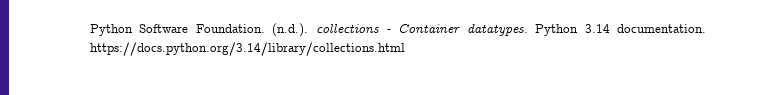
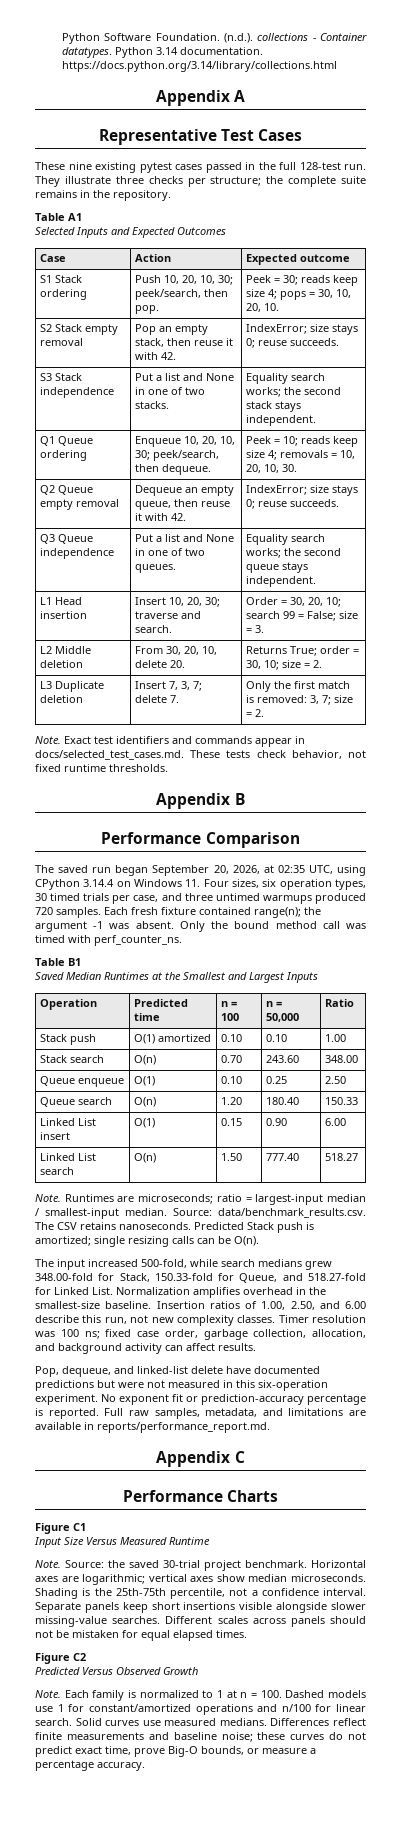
(406, 49) none -> [155,90,246,106] [98,129,303,145] [35,162,366,173] [35,176,366,187] [35,190,171,201] [35,213,82,221] [35,227,226,238] [40,254,67,262] [135,254,172,262] [246,254,351,265] [40,275,83,283] [40,289,88,300] [135,275,234,285] [135,289,229,300] [135,305,160,314] [246,275,359,286] [246,289,352,300] [246,303,280,312] [40,324,119,335] [40,338,84,346] [135,324,209,335] [135,338,234,347] [135,352,177,360] [246,324,359,335] [246,338,340,348] [40,373,83,381] [40,387,115,398] [135,373,235,381] [135,387,206,395] [135,401,170,409] [246,373,326,384] [246,387,342,397] [246,401,302,412] [246,415,317,426] [40,436,94,446] [40,450,88,461] [135,436,236,447] [135,450,220,461] [135,464,212,475] [246,436,359,447] [246,450,356,460] [246,464,298,473] [40,485,94,495] [40,499,120,510] [135,485,235,496] [135,499,231,510] [135,513,187,521] [246,485,359,496] [246,499,340,509] [40,534,94,544] [40,548,115,559] [135,534,235,542] [135,548,206,556] [135,564,177,573] [246,534,326,545] [246,548,342,558] [246,562,309,573] [246,576,317,587] [40,597,83,605] [40,611,88,619] [135,597,221,607] [135,611,202,619] [135,625,173,633] [246,597,342,607] [246,611,359,621] [246,625,265,633] [40,646,92,654] [40,660,84,668] [135,646,218,655] [135,660,186,668] [246,646,360,656] [246,660,323,670] [40,681,105,692] [40,695,84,703] [135,681,203,691] [135,695,180,703] [246,681,351,692] [246,695,354,705] [246,709,265,717] [35,736,305,747] [35,750,366,760] [35,764,168,772] [156,793,245,809] [101,832,300,848] [35,865,366,876] [35,879,367,890] [35,893,366,904] [35,907,321,918] [35,921,367,932] [35,935,182,946] [35,958,81,966] [35,972,318,983] [40,999,98,1010] [134,999,189,1007] [134,1013,161,1021] [221,1001,238,1007] [221,1013,240,1021] [266,1001,283,1007] [266,1013,300,1022] [325,999,355,1007] [40,1034,97,1045] [134,1034,212,1044] [221,1034,243,1042] [266,1034,288,1042] [325,1034,347,1042] [40,1055,105,1063] [134,1055,157,1065] [221,1055,243,1063] [266,1055,300,1063] [325,1055,359,1063] [40,1076,125,1087] [134,1076,156,1086] [221,1076,243,1084] [266,1076,288,1084] [325,1076,347,1084] [40,1097,113,1107] [134,1097,157,1107] [221,1097,243,1105] [266,1097,300,1105] [325,1097,359,1105] [40,1118,97,1126] [40,1132,71,1140] [134,1118,156,1128] [221,1118,243,1126] [266,1118,288,1126] [325,1118,347,1126] [40,1153,97,1161] [40,1167,75,1175] [134,1153,157,1163] [221,1153,243,1161] [266,1153,300,1161] [325,1153,359,1161] [35,1194,367,1205] [35,1208,366,1219] [35,1222,314,1233] [35,1236,259,1247] [35,1259,332,1270] [35,1273,366,1283] [35,1287,326,1298] [35,1301,366,1310] [35,1315,366,1326] [35,1329,366,1340] [35,1343,256,1354] [35,1366,320,1377] [35,1380,328,1391] [35,1394,366,1405] [35,1408,366,1419] [35,1422,270,1433] [156,1451,245,1467] [122,1490,279,1502] [35,1523,86,1534] [34,1537,210,1548] [35,1560,366,1571] [35,1574,367,1585] [35,1588,366,1599] [35,1602,366,1613] [35,1616,366,1627] [35,1630,247,1641] [35,1653,86,1664] [35,1667,198,1675] [35,1690,366,1701] [35,1704,366,1715] [35,1718,366,1726] [35,1732,366,1742] [35,1746,316,1757] [35,1760,145,1771] // Appendix A // Representative Test Cases // These nine existing pytest cases passed in the full 128-test run. They illustrate three checks per structure; the complete suite remains in the repository. // Table A1 // Selected Inputs and Expected Outcomes // Case | Action | Expected outcome // S1 Stack ordering | Push 10, 20, 10, 30; peek/search, then pop. | Peek = 30; reads keep size 4; pops = 30, 10, 20, 10. // S2 Stack empty removal | Pop an empty stack, then reuse it with 42. | IndexError; size stays 0; reuse succeeds. // S3 Stack independence | Put a list and None in one of two stacks. | Equality search works; the second stack stays independent. // Q1 Queue ordering | Enqueue 10, 20, 10, 30; peek/search, then dequeue. | Peek = 10; reads keep size 4; removals = 10, 20, 10, 30. // Q2 Queue empty removal | Dequeue an empty queue, then reuse it with 42. | IndexError; size stays 0; reuse succeeds. // Q3 Queue independence | Put a list and None in one of two queues. | Equality search works; the second queue stays independent. // L1 Head insertion | Insert 10, 20, 30; traverse and search. | Order = 30, 20, 10; search 99 = False; size = 3. // L2 Middle deletion | From 30, 20, 10, delete 20. | Returns True; order = 30, 10; size = 2. // L3 Duplicate deletion | Insert 7, 3, 7; delete 7. | Only the first match is removed: 3, 7; size = 2. // Note. Exact test identifiers and commands appear in docs/selected_test_cases.md. These tests check behavior, not fixed runtime thresholds. // Appendix B // Performance Comparison // The saved run began September 20, 2026, at 02:35 UTC, using CPython 3.14.4 on Windows 11. Four sizes, six operation types, 30 timed trials per case, and three untimed warmups produced 720 samples. Each fresh fixture contained range(n); the argument -1 was absent. Only the bound method call was timed with perf_counter_ns. // Table B1 // Saved Median Runtimes at the Smallest and Largest Inputs // Operation | Predicted time | n = 100 | n = 50,000 | Ratio // Stack push | O(1) amortized | 0.10 | 0.10 | 1.00 // Stack search | O(n) | 0.70 | 243.60 | 348.00 // Queue enqueue | O(1) | 0.10 | 0.25 | 2.50 // Queue search | O(n) | 1.20 | 180.40 | 150.33 // Linked List insert | O(1) | 0.15 | 0.90 | 6.00 // Linked List search | O(n) | 1.50 | 777.40 | 518.27 // Note. Runtimes are microseconds; ratio = largest-input median / smallest-input median. Source: data/benchmark_results.csv. The CSV retains nanoseconds. Predicted Stack push is amortized; single resizing calls can be O(n). // The input increased 500-fold, while search medians grew 348.00-fold for Stack, 150.33-fold for Queue, and 518.27-fold for Linked List. Normalization amplifies overhead in the smallest-size baseline. Insertion ratios of 1.00, 2.50, and 6.00 describe this run, not new complexity classes. Timer resolution was 100 ns; fixed case order, garbage collection, allocation, and background activity can affect results. // Pop, dequeue, and linked-list delete have documented predictions but were not measured in this six-operation experiment. No exponent fit or prediction-accuracy percentage is reported. Full raw samples, metadata, and limitations are available in reports/performance_report.md. // Appendix C // Performance Charts // Figure C1 // Input Size Versus Measured Runtime // Note. Source: the saved 30-trial project benchmark. Horizontal axes are logarithmic; vertical axes show median microseconds. Shading is the 25th-75th percentile, not a confidence interval. Separate panels keep short insertions visible alongside slower missing-value searches. Different scales across panels should not be mistaken for equal elapsed times. // Figure C2 // Predicted Versus Observed Growth // Note. Each family is normalized to 1 at n = 100. Dashed models use 1 for constant/amortized operations and n/100 for linear search. Solid curves use measured medians. Differences reflect finite measurements and baseline noise; these curves do not predict exact time, prove Big-O bounds, or measure a percentage accuracy.

